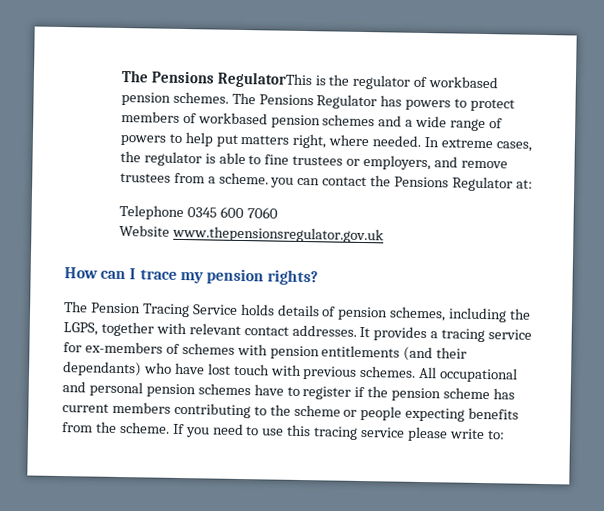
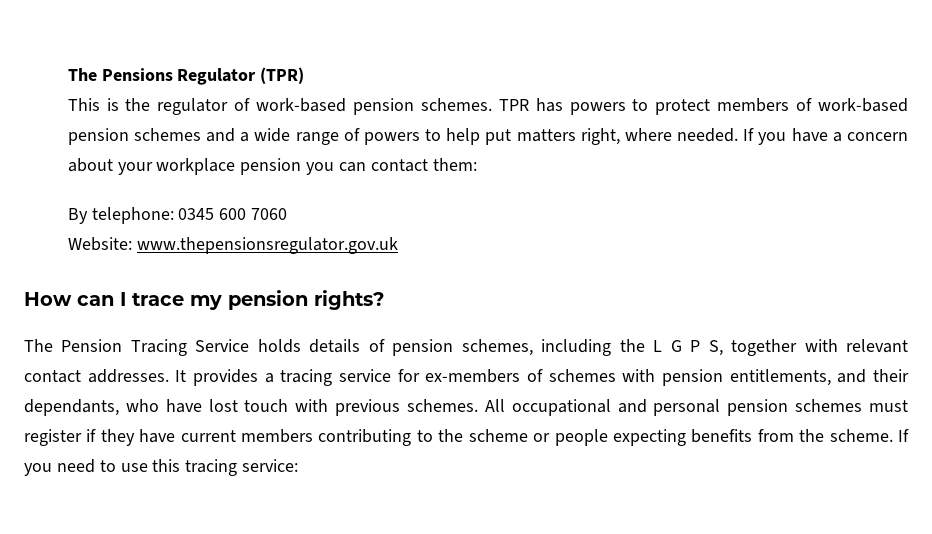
[120,69,313,89] The Pensions RegulatorThis -> [67,67,305,85] [67,98,100,111] The Pensions Regulator (TPR) // This
[428,76,499,89] workbased -> [256,98,347,112] work-based
[231,92,378,110] The Pensions Regulator -> [498,99,529,111] TPR
[197,112,268,125] workbased -> [818,98,909,112] work-based
[424,137,532,152] [119,150,508,171] [119,172,533,192] [118,204,184,221] In extreme cases, the regulator is able to fine trustees or employers, and remove trustees from a scheme. you can contact the Pensions Regulator at: // Telephone -> [743,128,908,145] [67,158,477,175] [67,207,174,224] If you have a concern about your workplace pension you can contact them: // By telephone:
[118,224,170,237] Website -> [67,237,132,251] Website:
[63,322,98,336] LGPS, -> [653,340,723,356] L G P S,
[321,345,468,362] [62,361,142,377] entitlements (and their dependants) -> [729,369,909,386] [24,399,119,416] entitlements, and their dependants,
[253,384,516,402] have to register if the pension scheme has -> [869,400,908,412] [24,429,176,446] must register if they have
[360,426,505,442] service please write to: -> [242,459,299,472] service:

